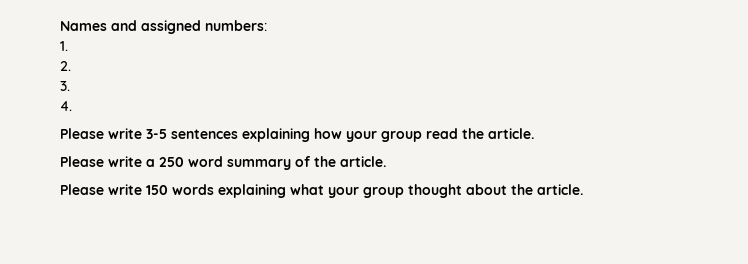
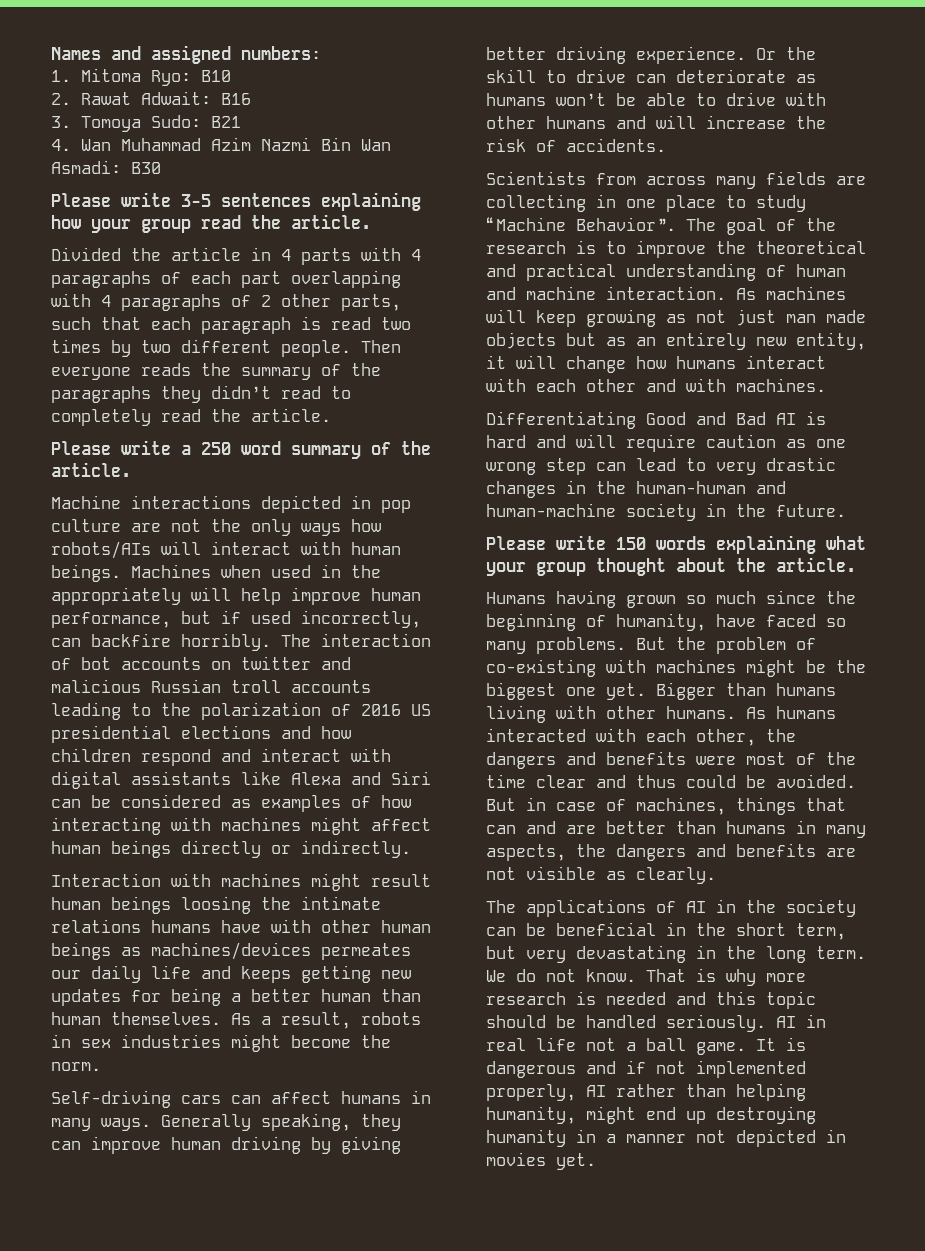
[60,61,71,71] [60,81,70,91] [60,101,72,111] // 2. // 3. // 4. -> [81,68,231,86] [51,91,251,105] [51,115,241,132] [51,137,391,151] [51,160,161,174] Mitoma Ryo: B10 // 2. Rawat Adwait: B16 // 3. Tomoya Sudo: B21 // 4. Wan Muhammad Azim Nazmi Bin Wan Asmadi: B30
(534, 133) none -> [51,247,421,265] [51,270,401,288] [51,293,401,311] [51,316,411,334] [51,339,401,357] [51,363,381,380] [51,385,351,403] [51,408,331,426] // Divided the article in 4 parts with 4 paragraphs of each part overlapping with 4 paragraphs of 2 other parts, such that each paragraph is read two times by two different people. Then everyone reads the summary of the paragraphs they didn’t read to completely read the article.
(386, 161) none -> [51,495,411,513] [51,519,381,536] [51,541,401,559] [51,564,381,582] [51,587,421,605] [51,610,421,628] [51,633,431,651] [51,656,351,670] [51,679,371,693] [51,702,431,720] [51,725,351,743] [51,748,391,766] [51,771,431,789] [51,794,411,812] [51,817,431,835] [51,840,411,858] [51,873,431,891] [51,896,381,914] [51,919,431,933] [51,942,411,960] [51,965,411,983] [51,988,421,1006] [51,1012,421,1029] [51,1034,391,1052] [51,1062,101,1071] [51,1090,431,1108] [51,1113,401,1131] [51,1136,401,1154] [486,46,816,64] [486,69,816,83] [486,92,826,106] [486,115,826,129] [486,138,666,152] [486,171,866,189] [486,194,806,212] [486,217,836,235] [486,240,866,258] [486,263,846,281] [486,286,846,300] [486,309,866,327] [486,332,866,350] [486,355,826,373] [486,378,826,392] [486,411,826,429] [486,434,846,452] [486,457,836,475] [486,480,786,498] [486,503,846,521] // Machine interactions depicted in pop culture are not the only ways how robots/AIs will interact with human beings. Machines when used in the appropriately will help improve human performance, but if used incorrectly, can backfire horribly. The interaction of bot accounts on twitter and malicious Russian troll accounts leading to the polarization of 2016 US presidential elections and how children respond and interact with digital assistants like Alexa and Siri can be considered as examples of how interacting with machines might affect human beings directly or indirectly. // Interaction with machines might result human beings loosing the intimate relations humans have with other human beings as machines/devices permeates our daily life and keeps getting new updates for being a better human than human themselves. As a result, robots in sex industries might become the norm. // Self-driving cars can affect humans in many ways. Generally speaking, they can improve human driving by giving better driving experience. Or the skill to drive can deteriorate as humans won’t be able to drive with other humans and will increase the risk of accidents. // Scientists from across many fields are collecting in one place to study “Machine Behavior”. The goal of the research is to improve the theoretical and practical understanding of human and machine interaction. As machines will keep growing as not just man made objects but as an entirely new entity, it will change how humans interact with each other and with machines. // Differentiating Good and Bad AI is hard and will require caution as one wrong step can lead to very drastic changes in the human-human and human-machine society in the future.
(583, 189) none -> [486,590,856,608] [486,613,846,631] [486,637,816,654] [486,659,866,677] [486,682,836,700] [486,705,836,723] [486,728,796,746] [486,751,856,769] [486,774,856,788] [486,797,846,815] [486,820,866,838] [486,843,856,861] [486,866,716,884] [486,899,856,917] [486,922,846,940] [486,945,866,963] [486,968,806,986] [486,991,816,1009] [486,1014,826,1032] [486,1037,806,1055] [486,1060,806,1078] [486,1083,806,1101] [486,1106,816,1124] [486,1129,846,1147] [486,1152,596,1170] // Humans having grown so much since the beginning of humanity, have faced so many problems. But the problem of co-existing with machines might be the biggest one yet. Bigger than humans living with other humans. As humans interacted with each other, the dangers and benefits were most of the time clear and thus could be avoided. But in case of machines, things that can and are better than humans in many aspects, the dangers and benefits are not visible as clearly. // The applications of AI in the society can be beneficial in the short term, but very devastating in the long term. We do not know. That is why more research is needed and this topic should be handled seriously. AI in real life not a ball game. It is dangerous and if not implemented properly, AI rather than helping humanity, might end up destroying humanity in a manner not depicted in movies yet.

